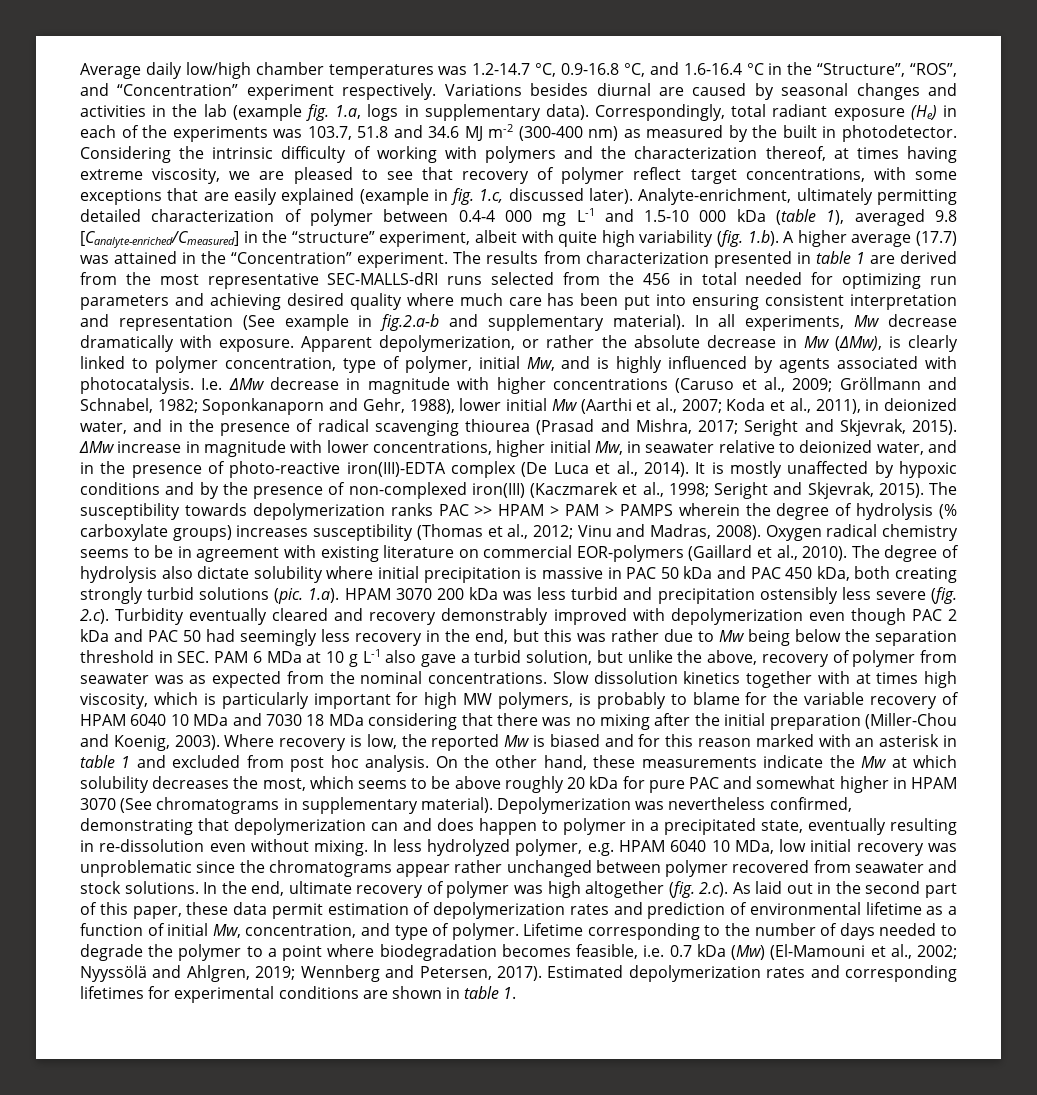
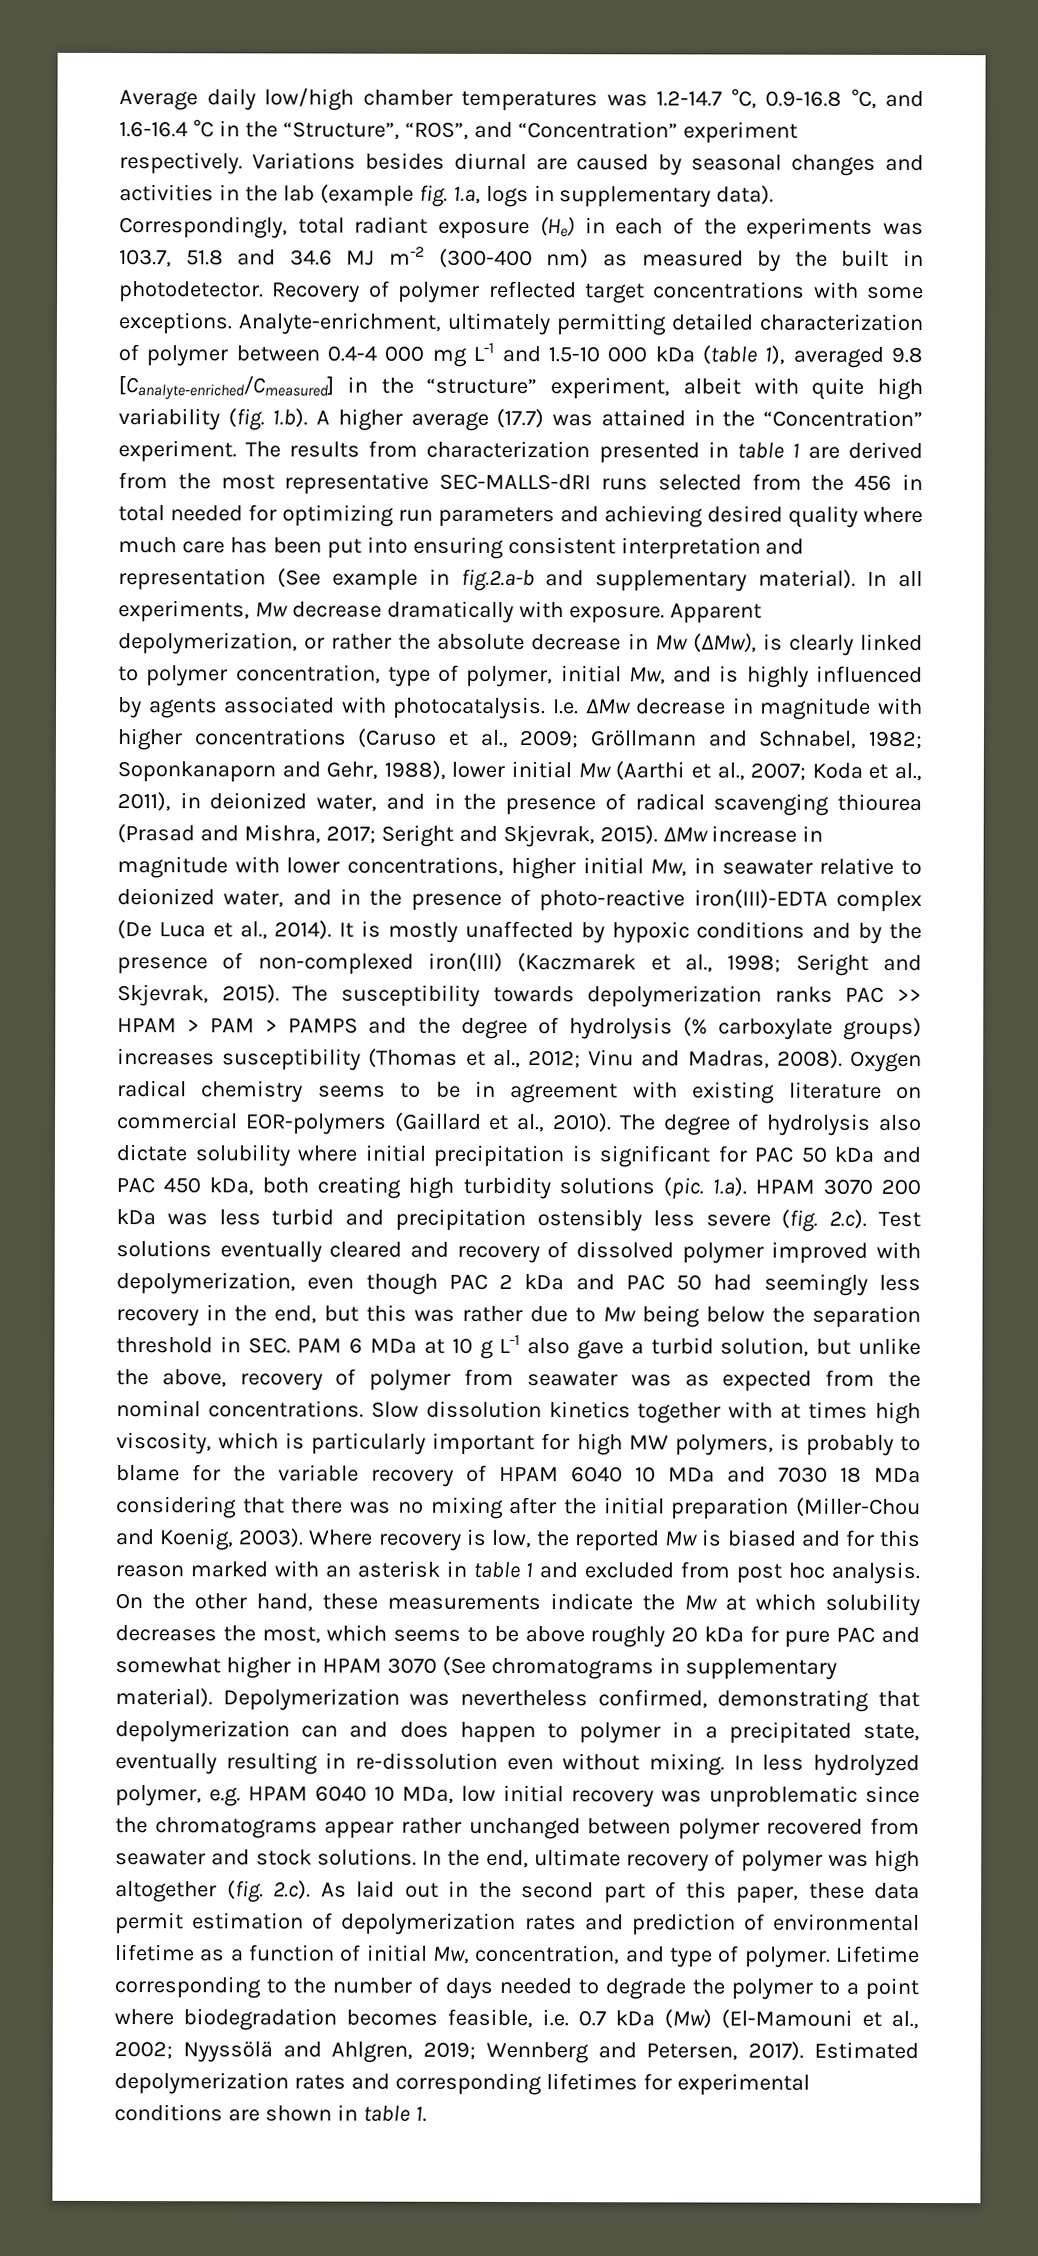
[80,146,957,163] [80,167,957,184] [80,188,634,205] Considering the intrinsic difficulty of working with polymers and the characterization thereof, at times having extreme viscosity, we are pleased to see that recovery of polymer reflect target concentrations, with some exceptions that are easily explained (example in fig. 1.c, discussed later). -> [272,280,924,304] [118,312,232,335] Recovery of polymer reflected target concentrations with some exceptions.
[678,503,740,516] wherein -> [368,1017,408,1034] and
[541,567,622,579] massive in -> [599,1145,747,1168] significant for
[80,587,195,604] strongly turbid -> [408,1176,551,1200] high turbidity
[115,608,185,625] Turbidity -> [878,1211,922,1227] [116,1240,212,1258] Test solutions
[441,608,549,625] demonstrably -> [547,1241,764,1264] of dissolved polymer
[670,608,803,625] depolymerization -> [116,1272,296,1295] depolymerization,

